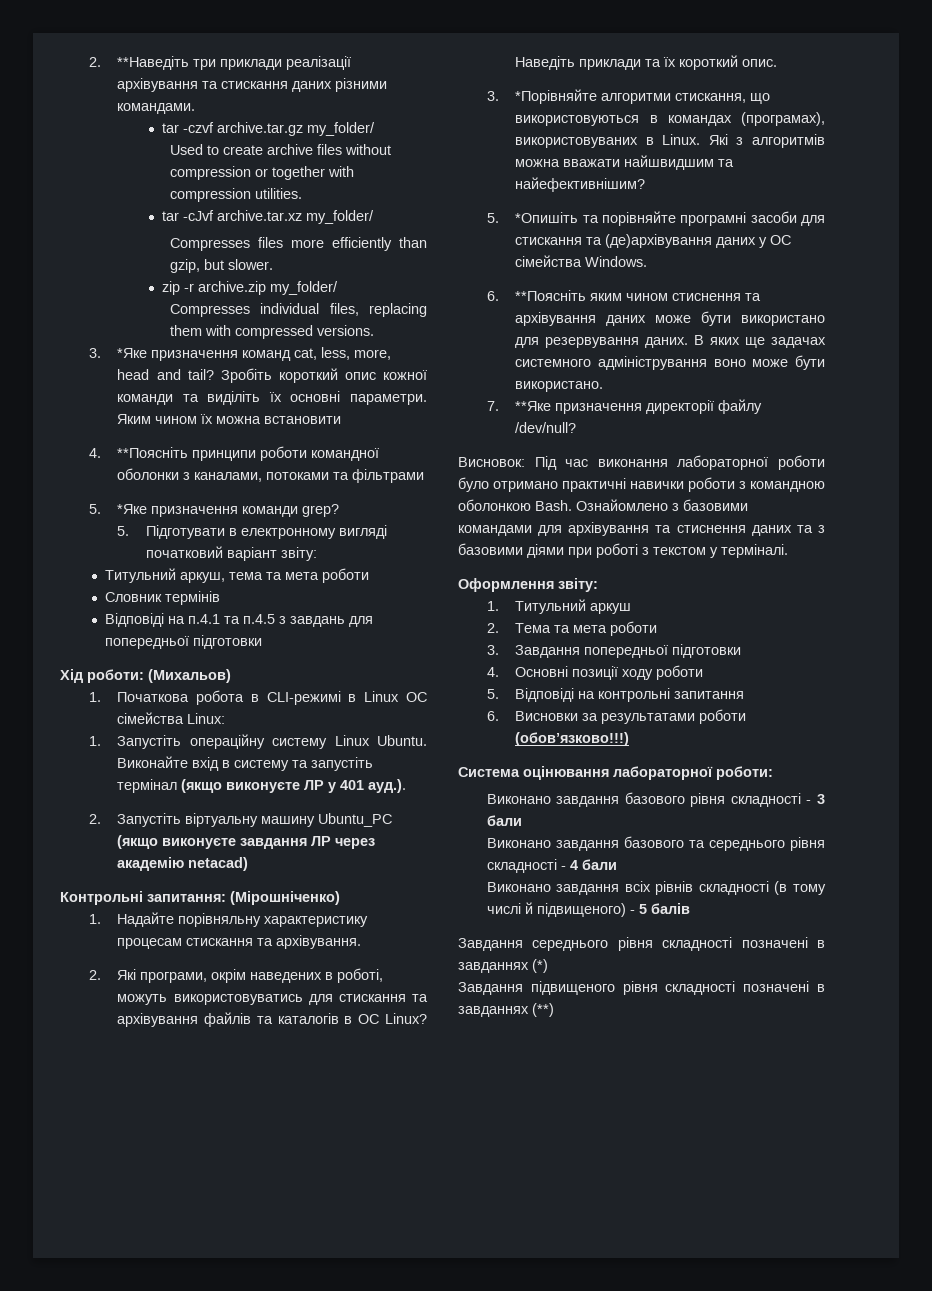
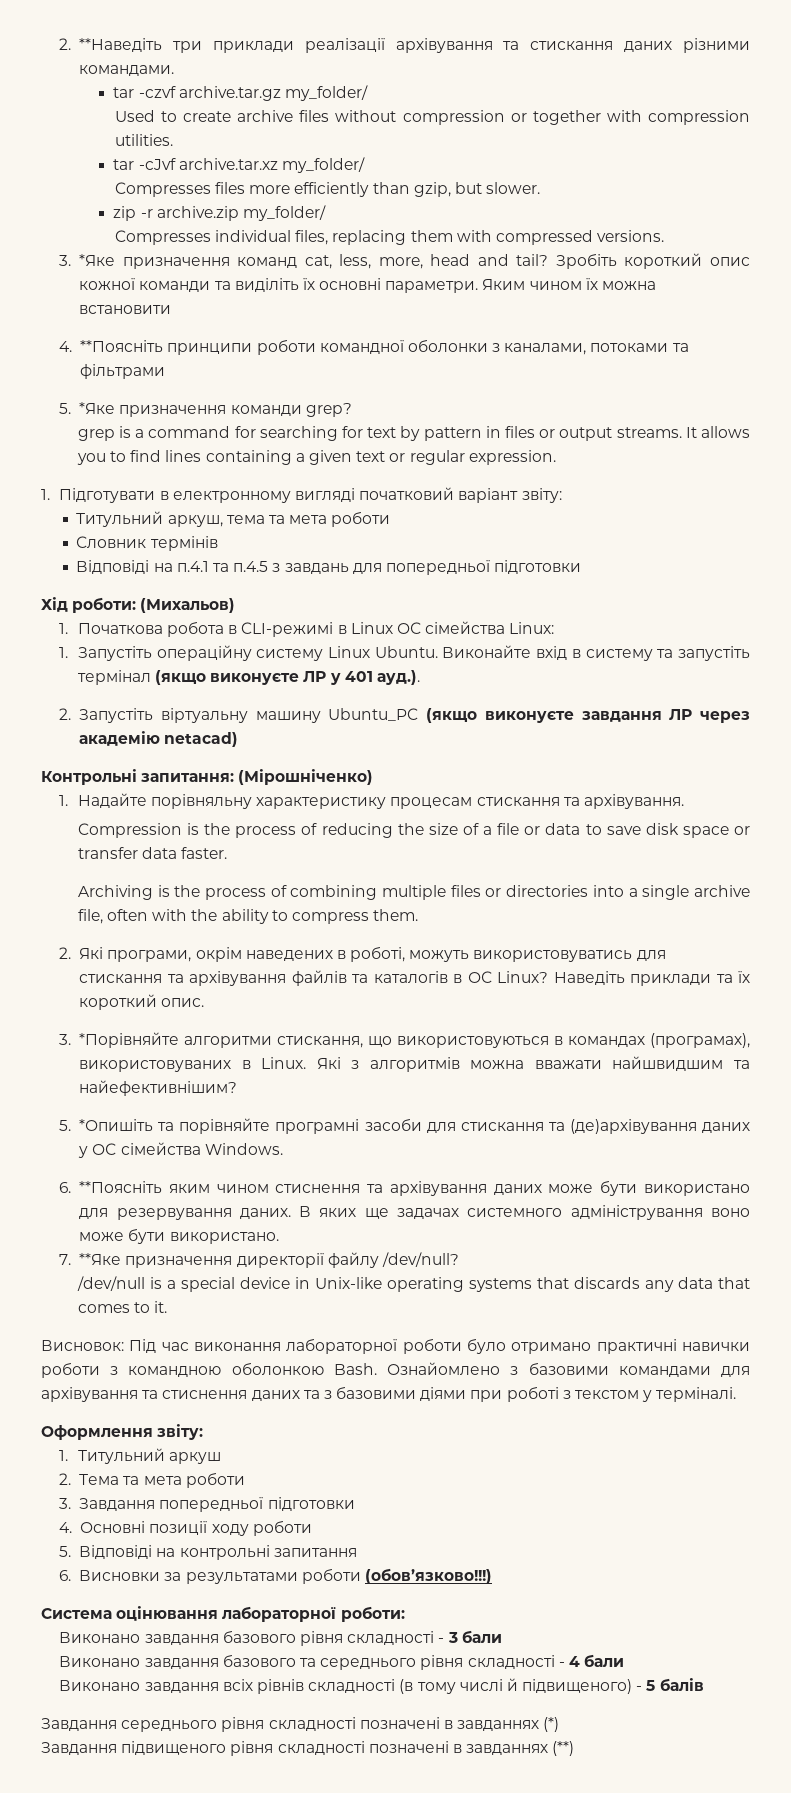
[117,526,130,536] 5. -> [77,426,750,441] [76,450,556,465] [41,489,50,500] grep is a command for searching for text by pattern in files or output streams. It allows you to find lines containing a given text or regular expression. // 1.
(362, 942) none -> [77,823,750,838] [77,847,228,859] [77,885,751,900] [77,909,419,924] // Compression is the process of reducing the size of a file or data to save disk space or transfer data faster. // Archiving is the process of combining multiple files or directories into a single archive file, often with the ability to compress them.
(577, 427) none -> [76,1276,750,1292] [77,1301,168,1313] // /dev/null is a special device in Unix-like operating systems that discards any data that comes to it.

